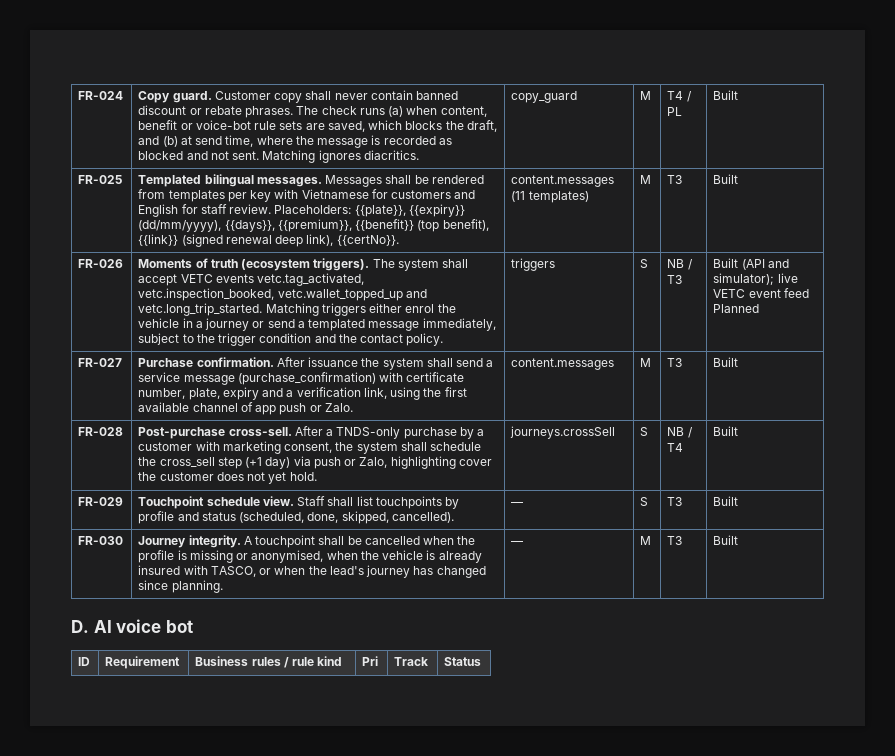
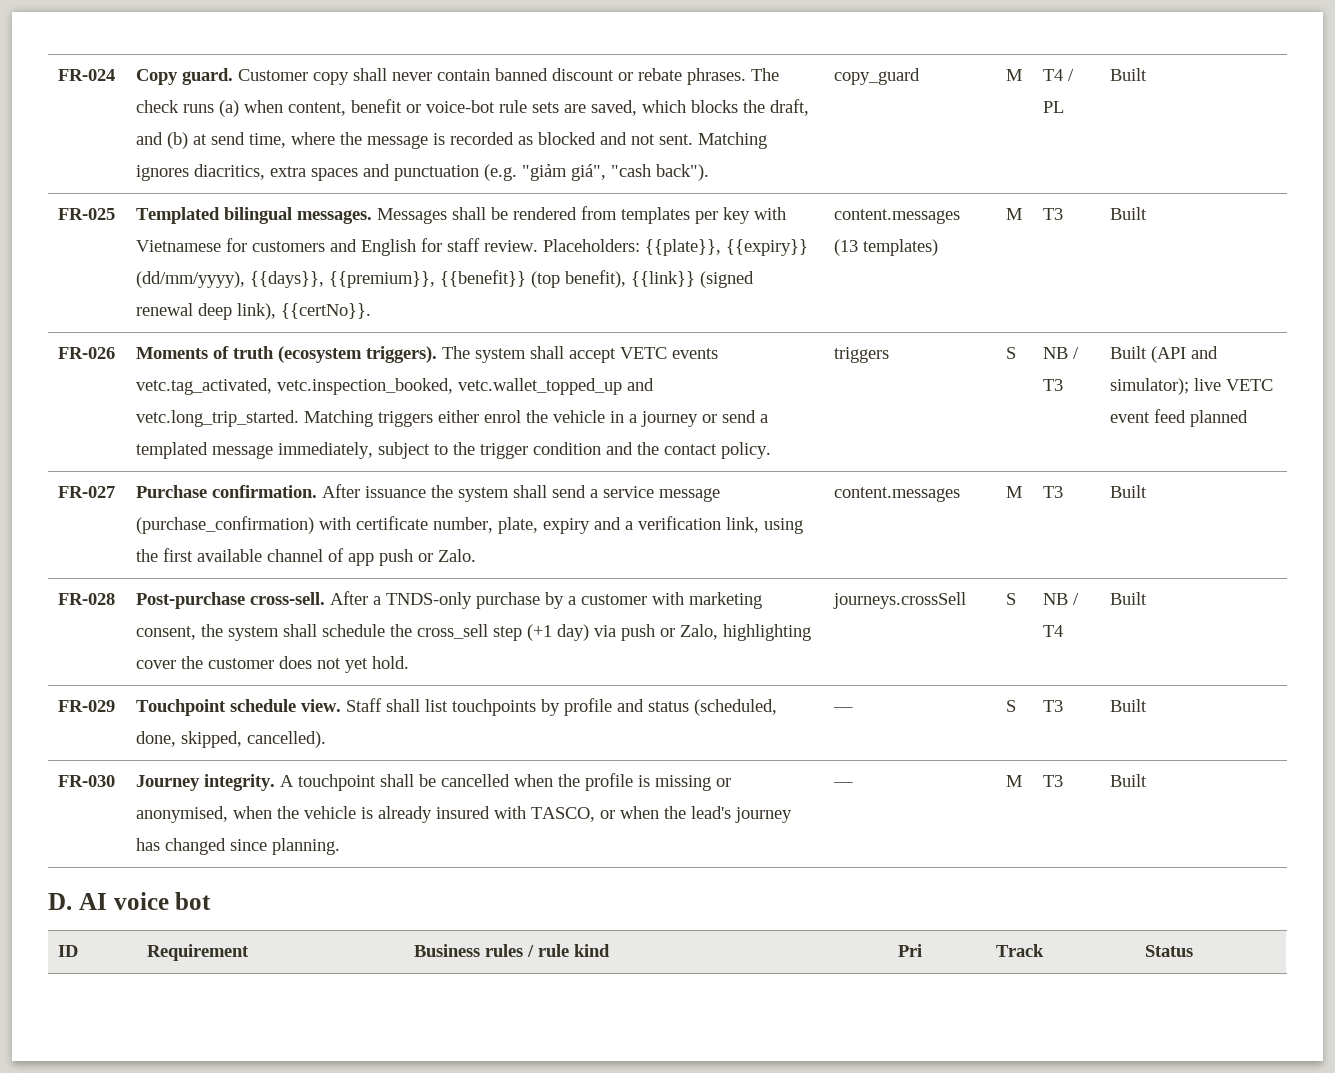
[363,150,419,160] diacritics. -> [194,164,710,181] diacritics, extra spaces and punctuation (e.g. "giảm giá", "cash back").
[511,191,526,202] (11 -> [834,239,859,256] (13
[713,304,760,313] Planned -> [1190,410,1249,427] planned

